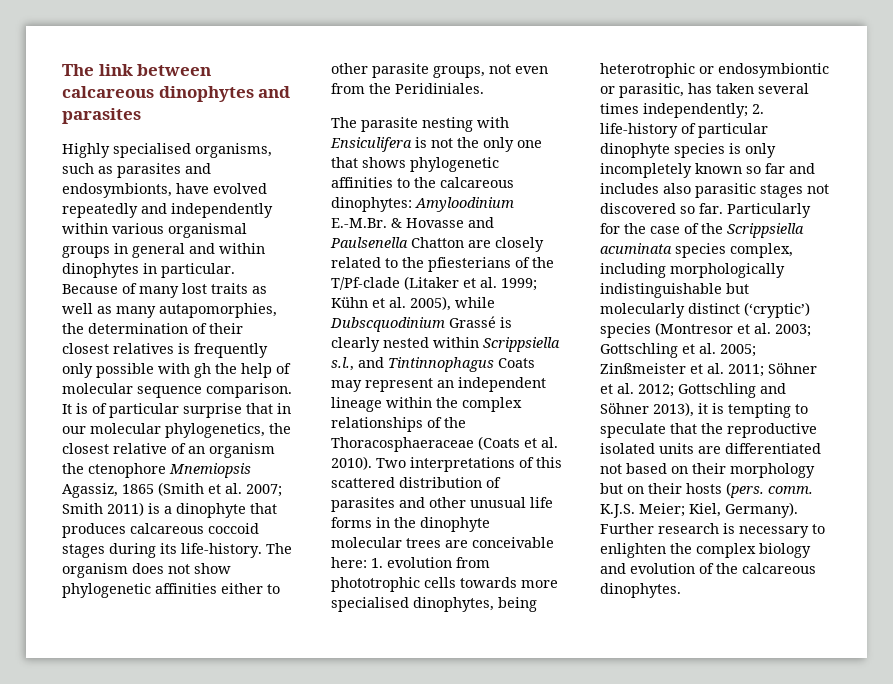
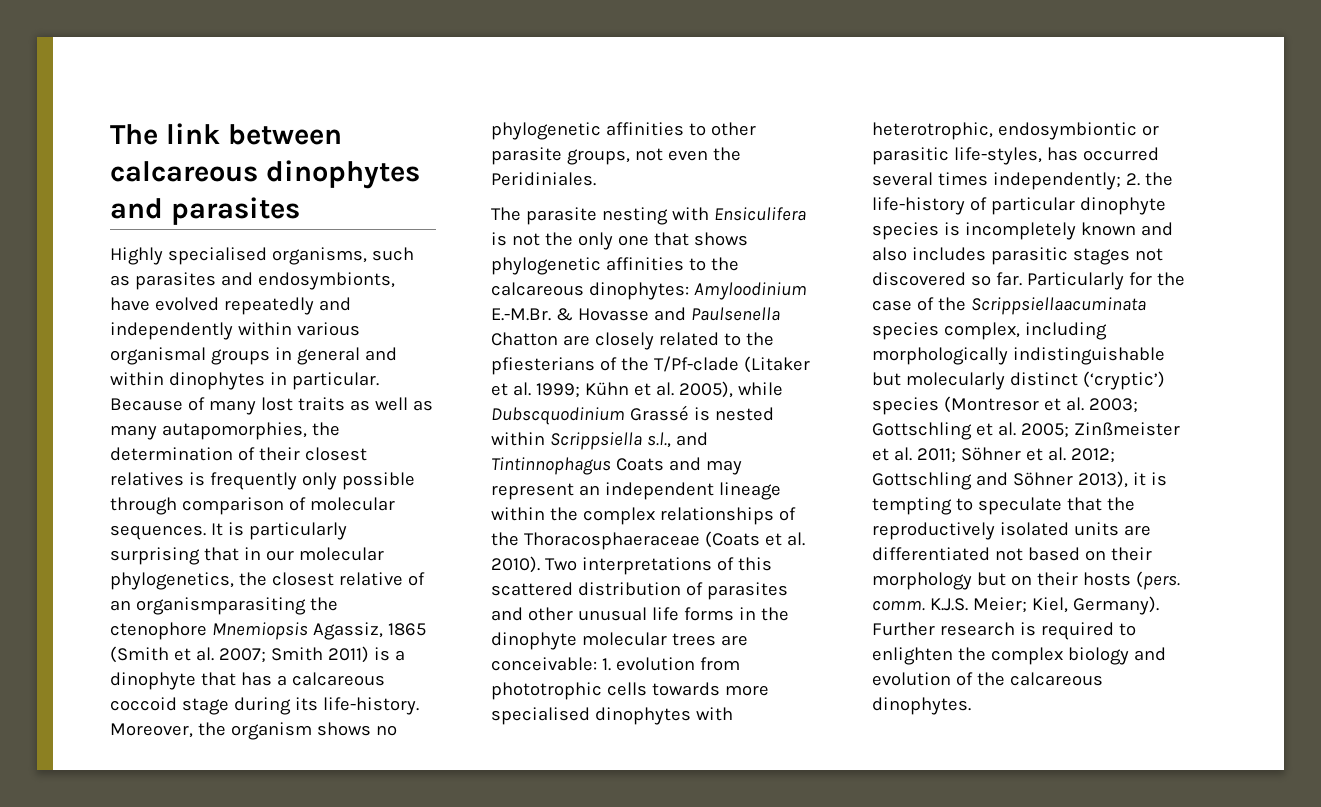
[158,363,291,378] [62,383,292,398] [62,403,242,418] with gh the help of molecular sequence comparison. It is of particular surprise -> [110,497,395,515] [110,522,347,540] [110,547,200,565] through comparison of molecular sequences. It is particularly surprising
[209,443,275,458] organism -> [135,597,306,615] organismparasiting
[62,523,126,538] produces -> [240,672,287,686] has a
[62,544,105,558] stages -> [181,698,229,715] stage
[266,543,292,554] [62,563,231,578] [62,583,263,598] The organism does not show phylogenetic affinities either -> [110,722,397,740] [491,122,684,140] Moreover, the organism shows no phylogenetic affinities
[331,83,365,94] from -> (708, 155) none
[331,337,380,352] clearly -> (710, 414) none
(535, 363) none -> [668,457,701,471] and
[472,537,554,548] [331,557,367,568] conceivable here: -> [491,657,597,671] conceivable:
[413,597,537,612] [600,63,829,78] [600,83,754,98] dinophytes, being heterotrophic or endosymbiontic or parasitic, has taken -> [594,707,733,725] [872,122,1159,140] [872,147,1159,165] dinophytes with heterotrophic, endosymbiontic or parasitic life-styles, has occurred
(764, 109) none -> [1144,172,1173,186] the
[745,143,776,158] only -> (960, 229) none
[746,163,815,174] [600,183,691,194] so far and includes also -> [1140,222,1173,236] [872,247,986,261] and also includes
[727,223,804,238] [600,243,672,254] Scrippsiella acuminata -> [970,297,1146,315] Scrippsiellaacuminata
[727,423,817,438] reproductive -> [872,522,995,540] reproductively
[739,526,809,538] necessary -> [1040,622,1114,640] required

